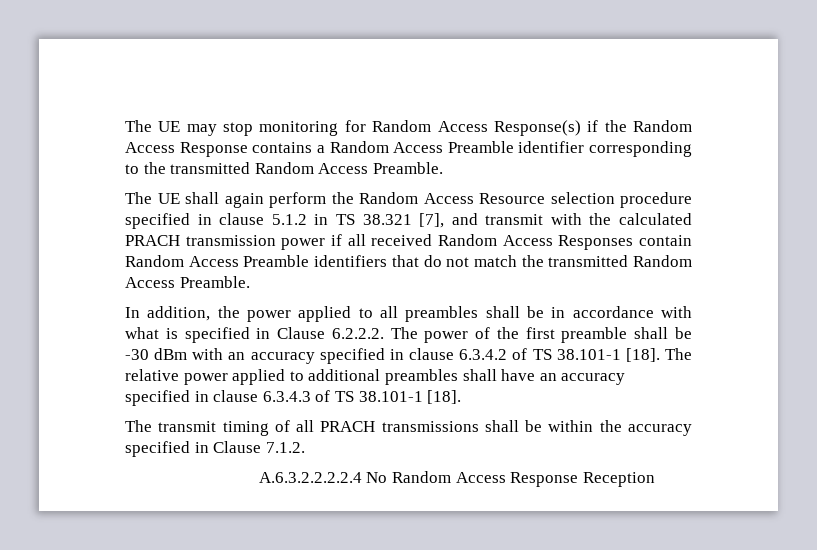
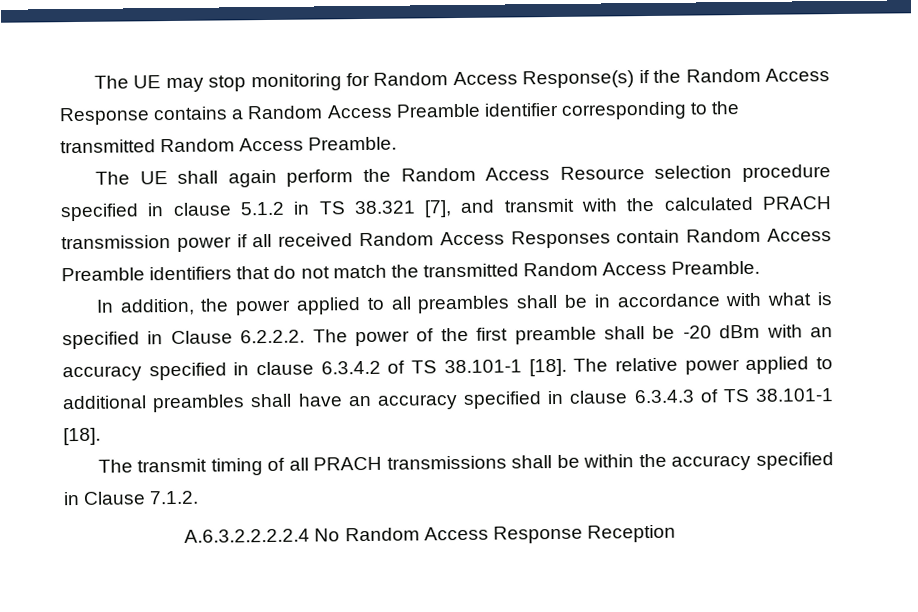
[125,349,149,360] -30 -> [682,325,712,339] -20

